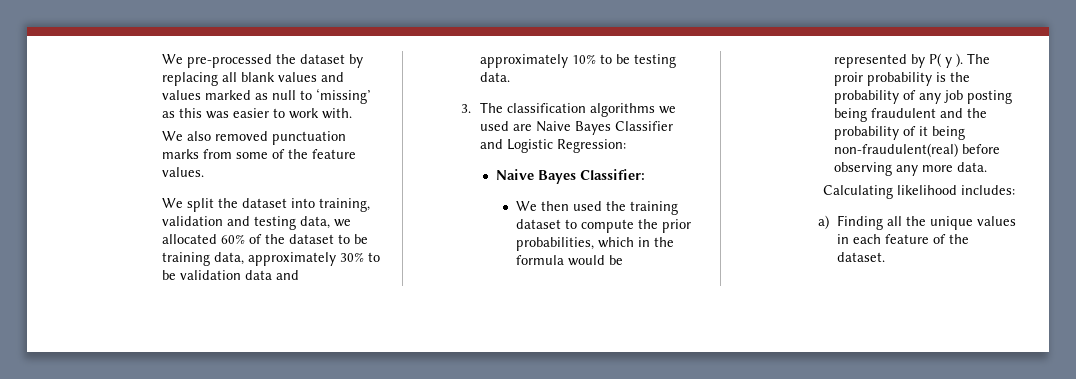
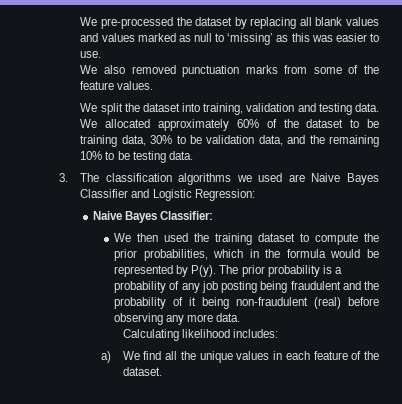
[289,108,353,119] work with. -> [80,51,102,58] use.
[300,216,352,229] [162,234,218,244] data, we allocated -> [355,103,380,112] [80,119,230,131] data. We allocated approximately
[248,252,337,266] approximately -> (146, 140) none
[245,270,300,280] [480,54,569,68] data and approximately -> [258,135,379,147] data, and the remaining
[928,53,990,68] [833,72,863,86] P( y ). The proir -> [191,265,265,277] P(y). The prior
[949,72,970,82] the -> [334,267,342,274] a
[833,143,958,157] non-fraudulent(real) -> [236,297,342,309] non-fraudulent (real)
[837,215,884,230] Finding -> [122,351,162,360] We find

